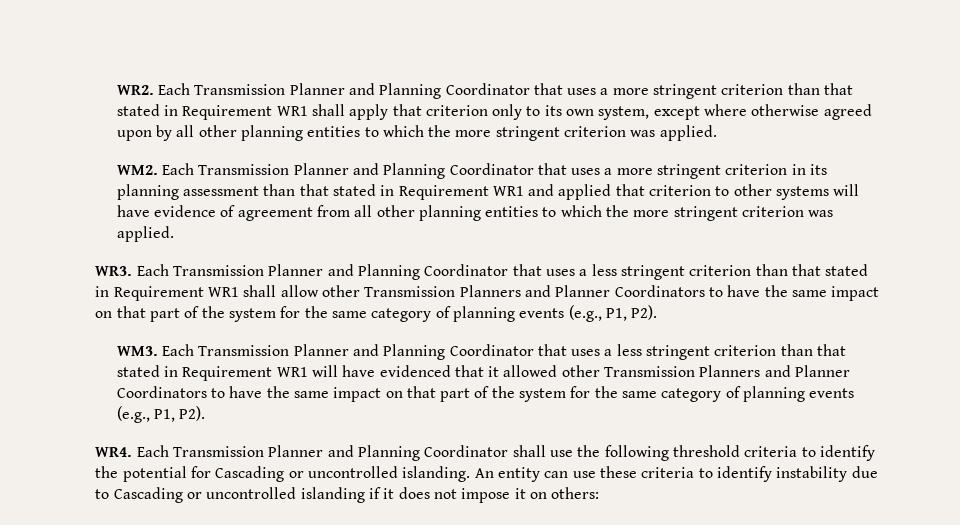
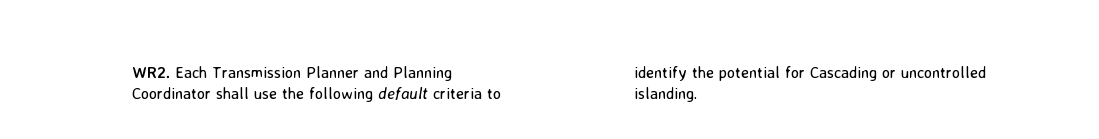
[533,83,854,99] [116,104,872,120] [116,125,717,141] [116,163,828,179] [116,184,860,200] [116,205,834,221] [116,226,174,242] [95,264,869,280] [95,285,880,301] [95,305,658,322] [116,344,847,360] [116,365,851,381] [116,386,855,402] [116,406,206,423] [95,445,509,461] that uses a more stringent criterion than that stated in Requirement WR1 shall apply that criterion only to its own system, except where otherwise agreed upon by all other planning entities to which the more stringent criterion was applied. // WM2. Each Transmission Planner and Planning Coordinator that uses a more stringent criterion in its planning assessment than that stated in Requirement WR1 and applied that criterion to other systems will have evidence of agreement from all other planning entities to which the more stringent criterion was applied. // WR3. Each Transmission Planner and Planning Coordinator that uses a less stringent criterion than that stated in Requirement WR1 shall allow other Transmission Planners and Planner Coordinators to have the same impact on that part of the system for the same category of planning events (e.g., P1, P2). // WM3. Each Transmission Planner and Planning Coordinator that uses a less stringent criterion than that stated in Requirement WR1 will have evidenced that it allowed other Transmission Planners and Planner Coordinators to have the same impact on that part of the system for the same category of planning events (e.g., P1, P2). // WR4. Each Transmission Planner and Planning Coordinator -> (211, 93) none
[672,445,740,457] threshold -> [377,87,428,100] default
[474,466,878,482] [95,487,600,503] An entity can use these criteria to identify instability due to Cascading or uncontrolled islanding if it does not impose it on others: -> (697, 94) none

